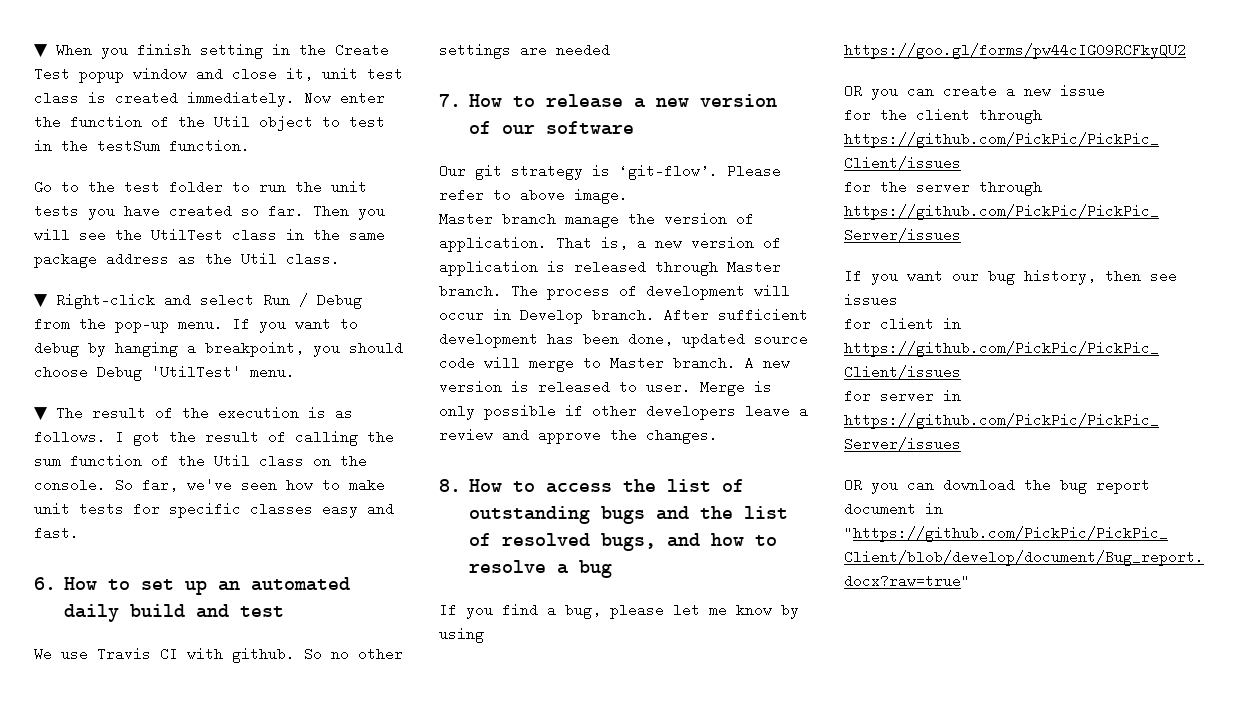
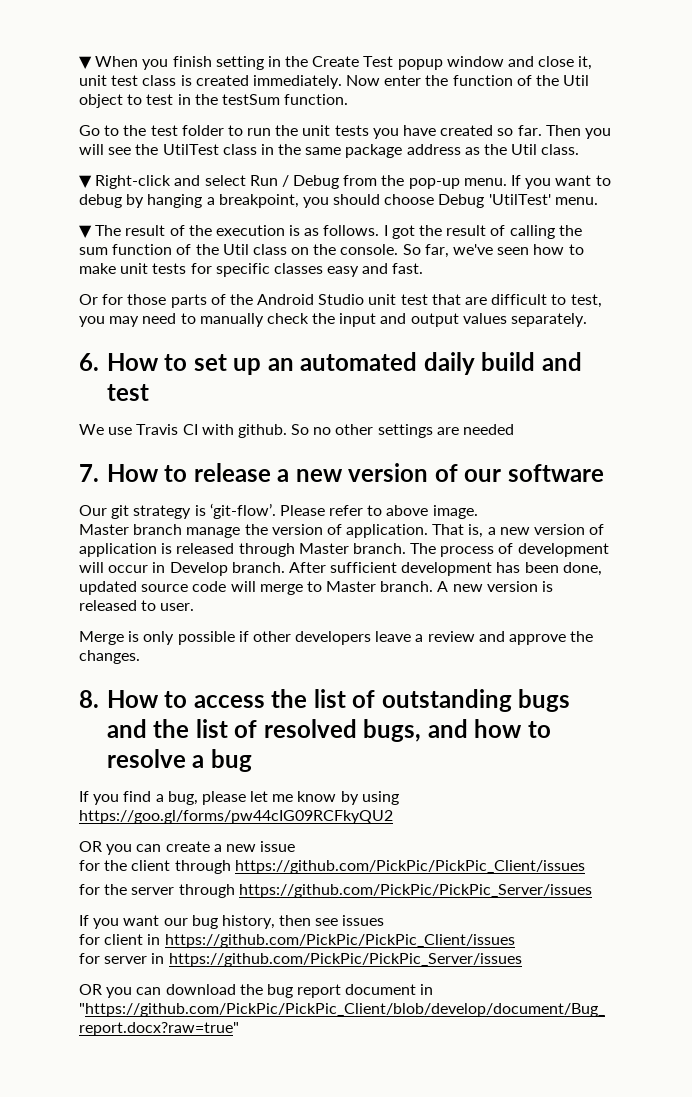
(79, 533) none -> [79,294,602,308] [79,313,588,327] // Or for those parts of the Android Studio unit test that are difficult to test, you may need to manually check the input and output values separately.
(691, 387) none -> (195, 607) //

